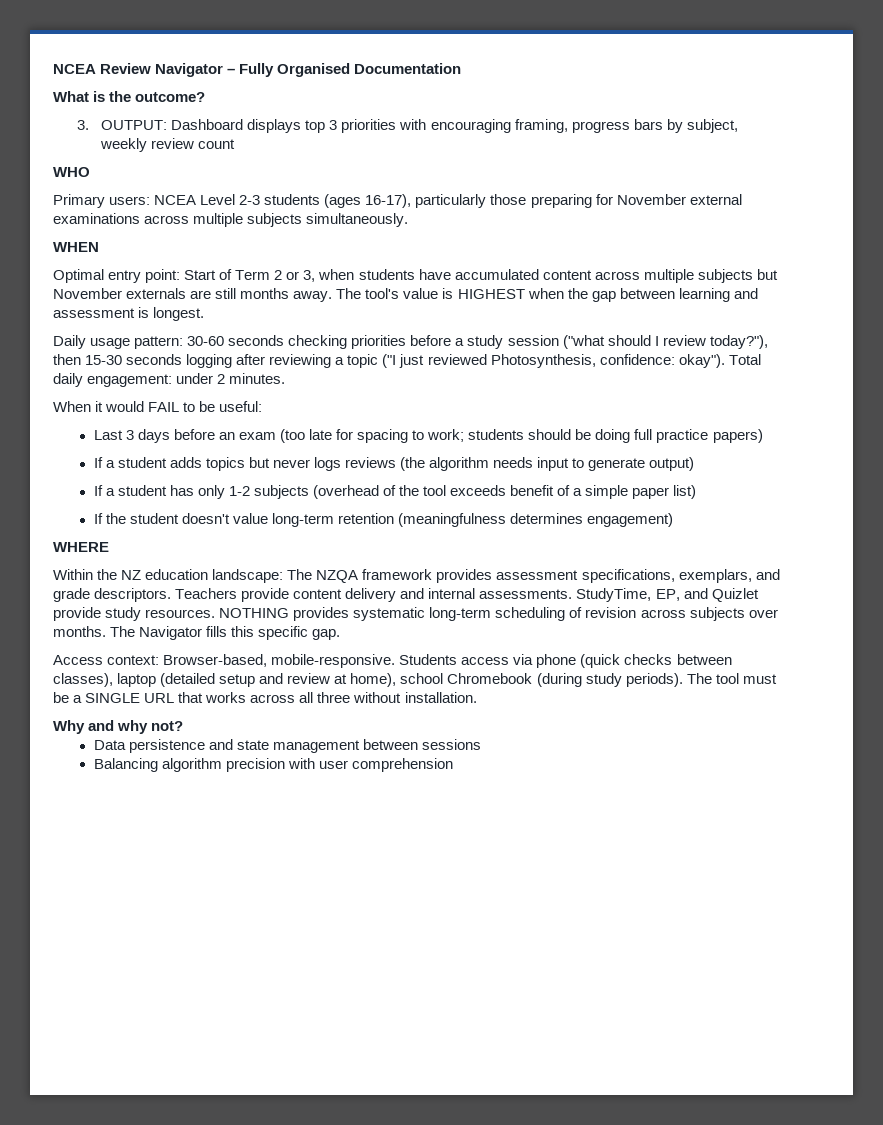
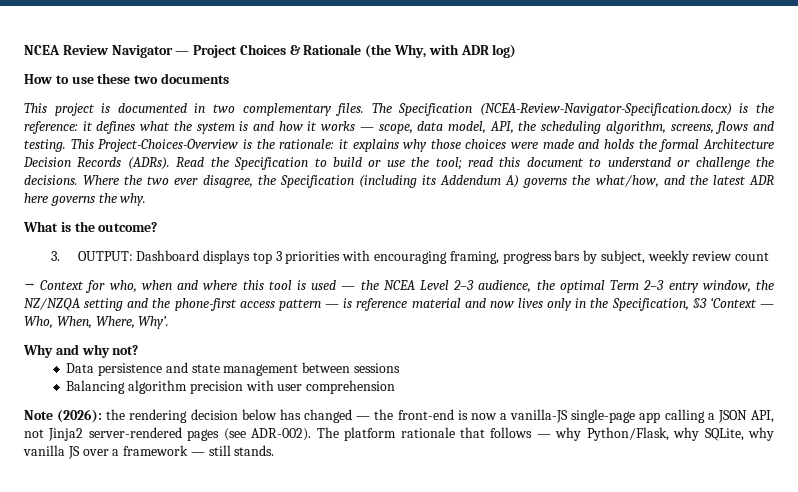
[227,63,462,77] – Fully Organised Documentation -> [175,44,517,58] [24,73,229,84] [24,103,774,116] [24,121,774,134] [24,139,774,152] [23,157,775,170] [24,175,774,188] [24,193,147,206] — Project Choices & Rationale (the Why, with ADR log) // How to use these two documents // This project is documented in two complementary files. The Specification (NCEA-Review-Navigator-Specification.docx) is the reference: it defines what the system is and how it works — scope, data model, API, the scheduling algorithm, screens, flows and testing. This Project-Choices-Overview is the rationale: it explains why those choices were made and holds the formal Architecture Decision Records (ADRs). Read the Specification to build or use the tool; read this document to understand or challenge the decisions. Where the two ever disagree, the Specification (including its Addendum A) governs the what/how, and the latest ADR here governs the why.
[53,167,90,177] [53,194,742,208] [53,213,409,227] [53,242,99,252] [53,269,778,283] [53,288,758,302] [53,307,205,321] [53,335,768,349] [53,354,761,368] [53,373,286,387] [53,401,263,412] [93,429,763,443] [93,457,695,471] [93,485,697,499] [93,513,674,527] [53,542,109,552] [53,569,780,583] [53,588,759,602] [53,607,778,621] [53,626,341,640] [53,654,732,668] [53,673,777,687] [53,692,477,703] WHO // Primary users: NCEA Level 2-3 students (ages 16-17), particularly those preparing for November external examinations across multiple subjects simultaneously. // WHEN // Optimal entry point: Start of Term 2 or 3, when students have accumulated content across multiple subjects but November externals are still months away. The tool's value is HIGHEST when the gap between learning and assessment is longest. // Daily usage pattern: 30-60 seconds checking priorities before a study session ("what should I review today?"), then 15-30 seconds logging after reviewing a topic ("I just reviewed Photosynthesis, confidence: okay"). Total daily engagement: under 2 minutes. // When it would FAIL to be useful: // Last 3 days before an exam (too late for spacing to work; students should be doing full practice papers) // If a student adds topics but never logs reviews (the algorithm needs input to generate output) // If a student has only 1-2 subjects (overhead of the tool exceeds benefit of a simple paper list) // If the student doesn't value long-term retention (meaningfulness determines engagement) // WHERE // Within the NZ education landscape: The NZQA framework provides assessment specifications, exemplars, and grade descriptors. Teachers provide content delivery and internal assessments. StudyTime, EP, and Quizlet provide study resources. NOTHING provides systematic long-term scheduling of revision across subjects over months. The Navigator fills this specific gap. // Access context: Browser-based, mobile-responsive. Students access via phone (quick checks between classes), laptop (detailed setup and review at home), school Chromebook (during study periods). The tool must be a SINGLE URL that works across all three without installation. -> [24,280,775,293] [24,297,774,311] [24,316,170,329] → Context for who, when and where this tool is used — the NCEA Level 2–3 audience, the optimal Term 2–3 entry window, the NZ/NZQA setting and the phone-first access pattern — is reference material and now lives only in the Specification, §3 ‘Context — Who, When, Where, Why’.
(453, 765) none -> [24,409,774,423] [24,427,774,441] [23,445,275,459] // Note (2026): the rendering decision below has changed — the front-end is now a vanilla-JS single-page app calling a JSON API, not Jinja2 server-rendered pages (see ADR-002). The platform rationale that follows — why Python/Flask, why SQLite, why vanilla JS over a framework — still stands.

